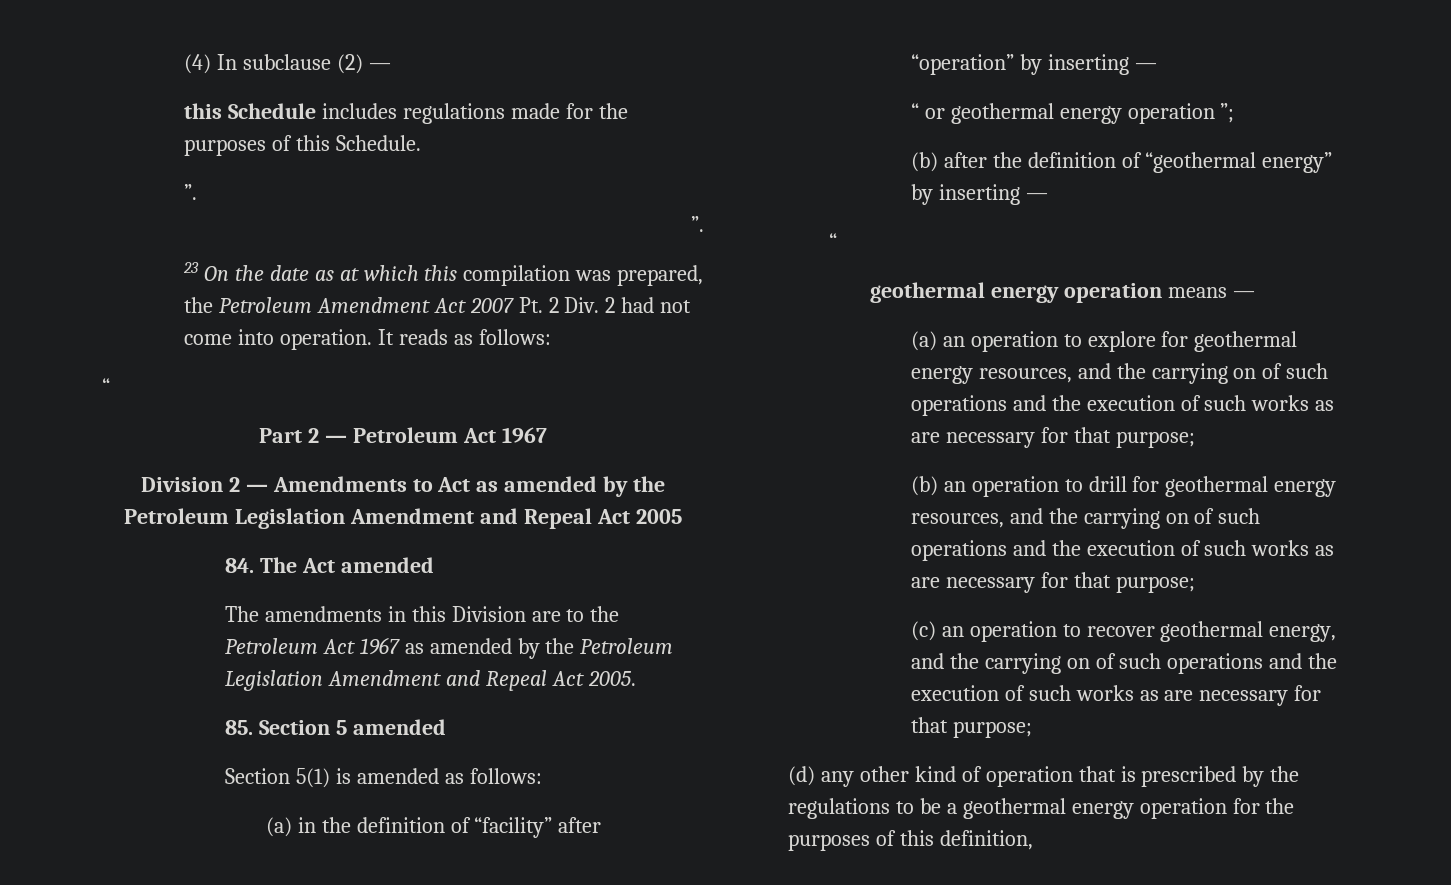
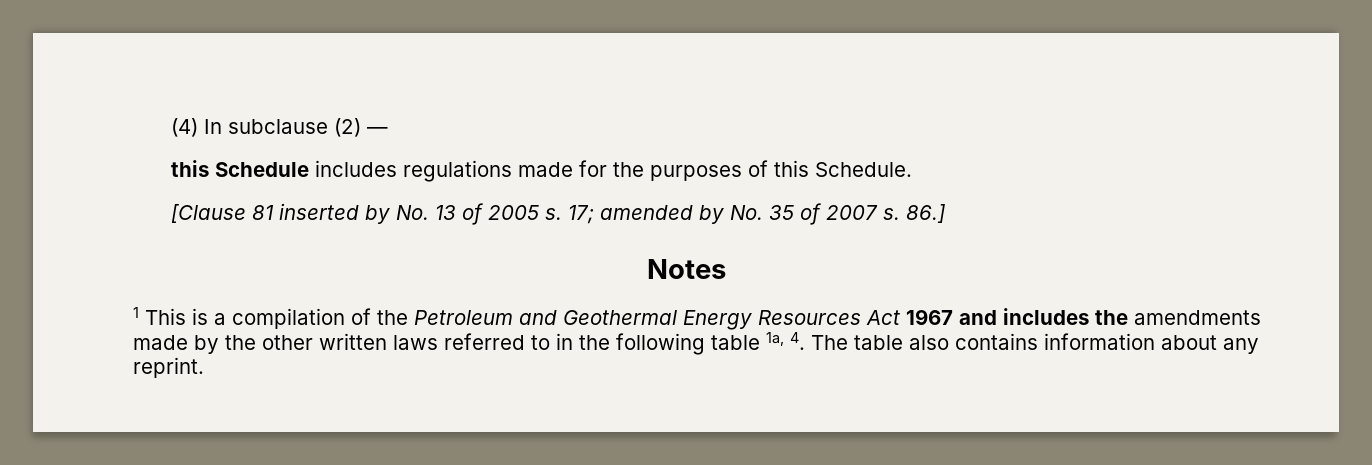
[183,184,197,200] [691,216,704,232] [182,262,704,286] [183,297,692,313] [183,329,551,350] [102,378,110,394] [259,427,547,443] [140,476,666,497] [124,508,682,529] [224,557,434,573] [224,606,620,622] [224,637,674,659] [224,670,636,691] [224,719,446,735] [224,768,542,788] [265,817,602,838] [910,54,1157,75] [910,103,1235,124] [910,152,1333,173] [910,184,1048,205] [828,233,837,249] [869,282,1255,303] [910,331,1298,352] [910,363,1329,384] [910,395,1335,416] [910,427,1195,448] [910,476,1337,497] [910,508,1261,529] [910,540,1335,561] [910,572,1195,593] [910,621,1337,642] [910,653,1338,674] [910,685,1322,706] [910,717,1032,738] [787,766,1300,787] [787,798,1295,819] [787,830,1033,851] ”. // ”. // 23 On the date as at which this compilation was prepared, the Petroleum Amendment Act 2007 Pt. 2 Div. 2 had not come into operation. It reads as follows: // “ // Part 2 — Petroleum Act 1967 // Division 2 — Amendments to Act as amended by the Petroleum Legislation Amendment and Repeal Act 2005 // 84. The Act amended // The amendments in this Division are to the Petroleum Act 1967 as amended by the Petroleum Legislation Amendment and Repeal Act 2005. // 85. Section 5 amended // Section 5(1) is amended as follows: // (a) in the definition of “facility” after “operation” by inserting — // “ or geothermal energy operation ”; // (b) after the definition of “geothermal energy” by inserting — // “ // geothermal energy operation means — // (a) an operation to explore for geothermal energy resources, and the carrying on of such operations and the execution of such works as are necessary for that purpose; // (b) an operation to drill for geothermal energy resources, and the carrying on of such operations and the execution of such works as are necessary for that purpose; // (c) an operation to recover geothermal energy, and the carrying on of such operations and the execution of such works as are necessary for that purpose; // (d) any other kind of operation that is prescribed by the regulations to be a geothermal energy operation for the purposes of this definition, -> [170,203,945,225] [646,259,726,279] [132,307,1261,330] [132,332,1259,355] [132,357,204,378] [Clause 81 inserted by No. 13 of 2005 s. 17; amended by No. 35 of 2007 s. 86.] // Notes // 1 This is a compilation of the Petroleum and Geothermal Energy Resources Act 1967 and includes the amendments made by the other written laws referred to in the following table 1a, 4. The table also contains information about any reprint.

